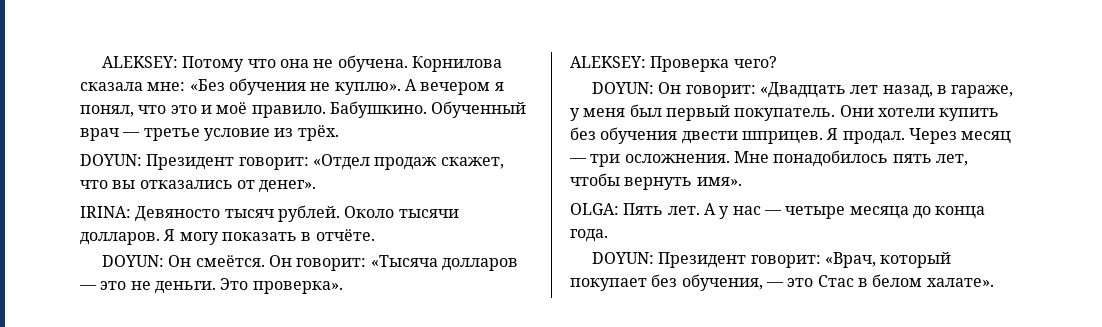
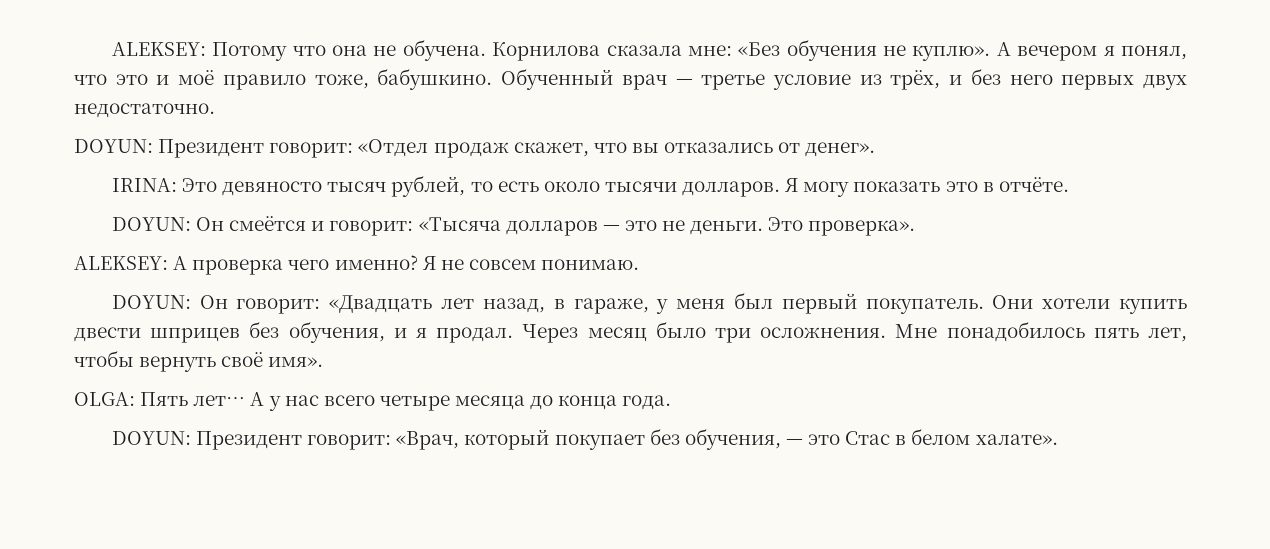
[251,101,427,118] правило. Бабушкино. -> [222,68,493,90] правило тоже, бабушкино.
[297,125,339,141] трёх. -> [890,68,1187,90] [74,103,215,118] трёх, и без него первых двух недостаточно.
[135,205,395,222] Девяносто тысяч рублей. Около -> [181,175,600,197] Это девяносто тысяч рублей, то есть около
(297, 236) none -> [945,181,978,192] это
[195,255,293,267] смеётся. Он -> [229,216,325,231] смеётся и
[650,56,777,72] Проверка чего? -> [173,255,640,275] А проверка чего именно? Я не совсем понимаю.
[570,127,839,144] без обучения двести шприцев. Я -> [74,321,427,343] двести шприцев без обучения, и я
[569,158,587,163] — -> [655,321,706,338] было
(693, 183) none -> [221,352,264,367] своё
[667,206,700,215] лет. -> [193,395,246,406] лет…
[763,210,782,215] — -> [323,395,375,406] всего

